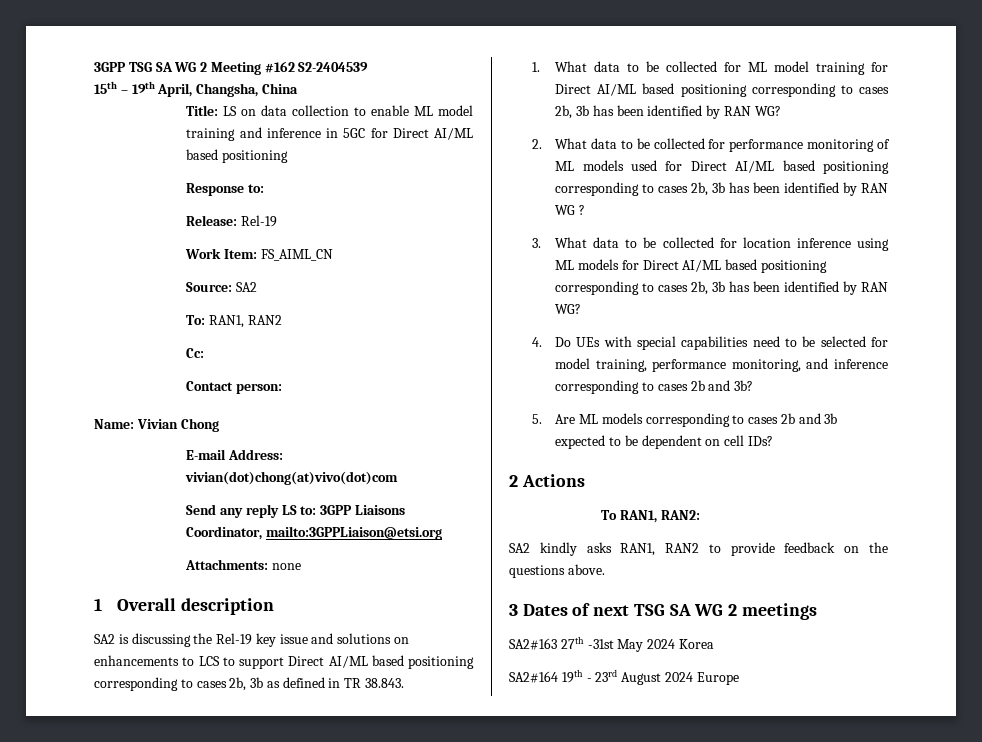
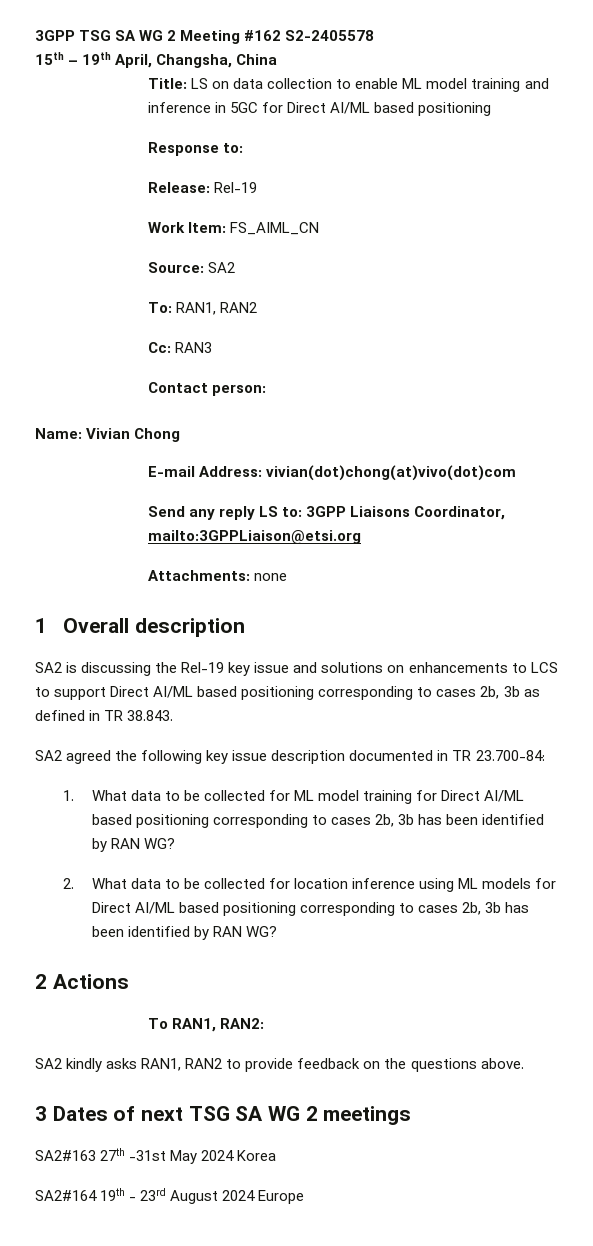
[298,62,369,72] S2-2404539 -> [285,30,375,41] S2-2405578
(205, 353) none -> [175,342,213,353] RAN3
(405, 683) none -> [35,750,545,764] // SA2 agreed the following key issue description documented in TR 23.700-84:
[729,139,890,152] [555,160,889,174] [555,182,888,196] [555,205,585,215] [532,237,737,248] performance monitoring of ML models used for Direct AI/ML based positioning corresponding to cases 2b, 3b has been identified by RAN WG ? // 3. What data to be collected for -> (290, 883) none
[532,336,888,350] [555,358,888,372] [555,380,754,394] [532,413,838,427] [555,435,773,449] // 4. Do UEs with special capabilities need to be selected for model training, performance monitoring, and inference corresponding to cases 2b and 3b? // 5. Are ML models corresponding to cases 2b and 3b expected to be dependent on cell IDs? -> (277, 931) none

